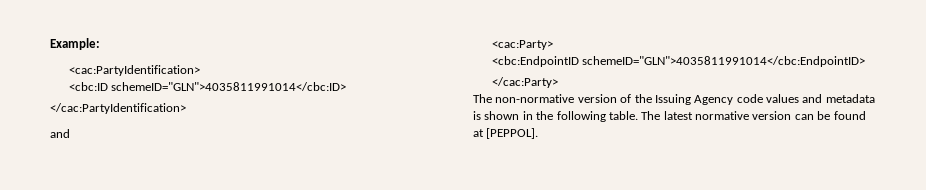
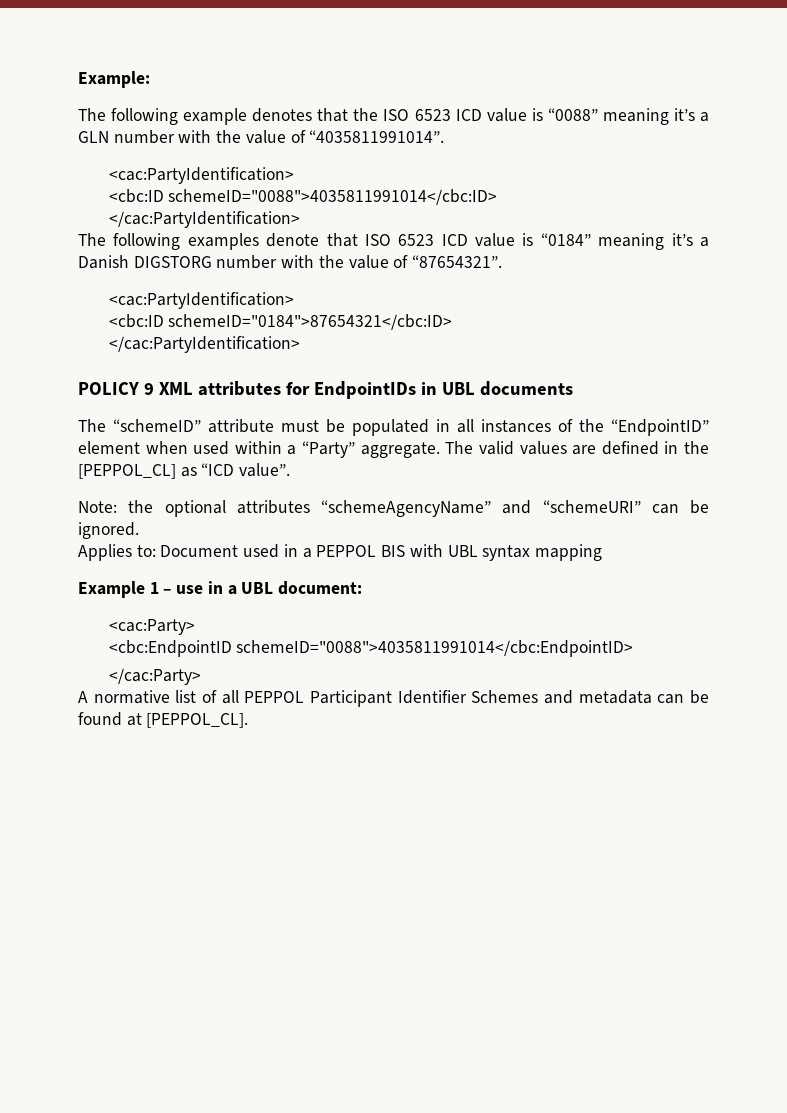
[68,65,200,76] [68,82,347,91] [50,103,186,114] [50,129,70,138] // <cac:PartyIdentification> // <cbc:ID schemeID="GLN">4035811991014</cbc:ID> // </cac:PartyIdentification> // and -> [78,108,709,125] [78,130,445,144] [108,167,294,184] [108,189,498,205] [108,211,300,228] [78,233,710,250] [78,255,503,269] [108,292,294,309] [108,314,453,330] [108,336,300,353] [78,381,573,399] [78,419,709,436] [78,441,710,458] [78,463,291,479] [78,500,709,517] [78,522,139,539] [78,544,602,561] [78,581,363,598] // The following example denotes that the ISO 6523 ICD value is “0088” meaning it’s a GLN number with the value of “4035811991014”. // <cac:PartyIdentification> // <cbc:ID schemeID="0088">4035811991014</cbc:ID> // </cac:PartyIdentification> // The following examples denote that ISO 6523 ICD value is “0184” meaning it’s a Danish DIGSTORG number with the value of “87654321”. // <cac:PartyIdentification> // <cbc:ID schemeID="0184">87654321</cbc:ID> // </cac:PartyIdentification> // POLICY 9 XML attributes for EndpointIDs in UBL documents // The “schemeID” attribute must be populated in all instances of the “EndpointID” element when used within a “Party” aggregate. The valid values are defined in the [PEPPOL_CL] as “ICD value”. // Note: the optional attributes “schemeAgencyName” and “schemeURI” can be ignored. // Applies to: Document used in a PEPPOL BIS with UBL syntax mapping // Example 1 – use in a UBL document:
[582,56,866,67] schemeID="GLN">4035811991014</cbc:EndpointID> -> [236,640,634,657] schemeID="0088">4035811991014</cbc:EndpointID>
[473,94,875,105] [473,111,792,122] The non-normative version of the Issuing Agency code values and metadata is shown in the following table. The latest normative version -> [78,690,652,707] A normative list of all PEPPOL Participant Identifier Schemes and metadata
[486,128,539,139] [PEPPOL]. -> [146,713,249,728] [PEPPOL_CL].

